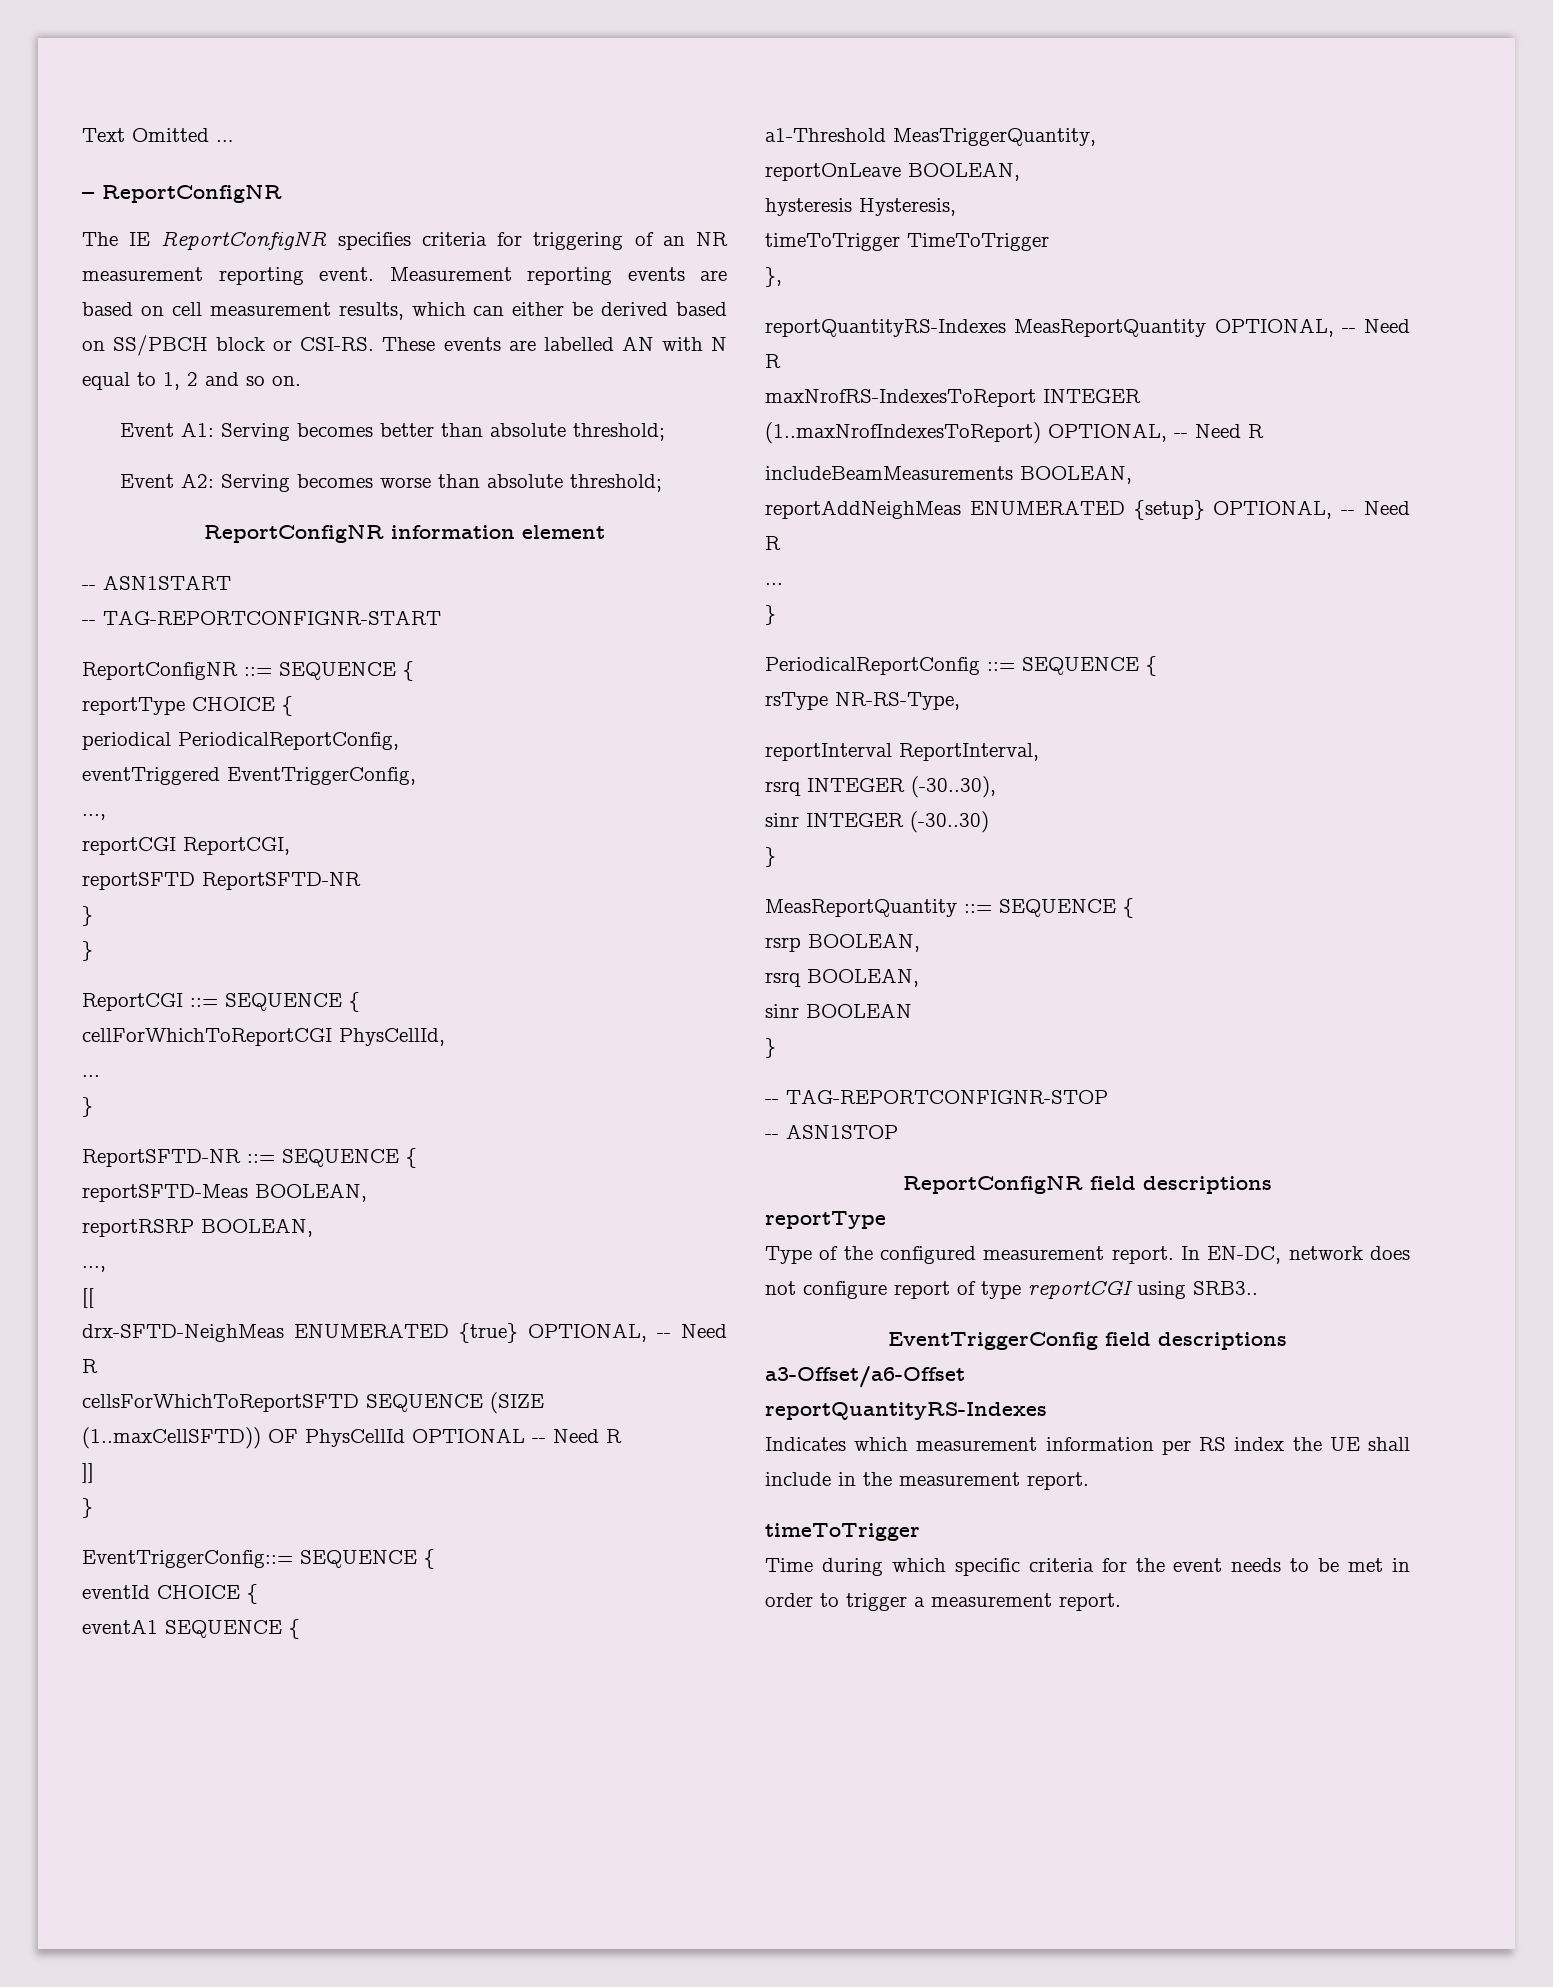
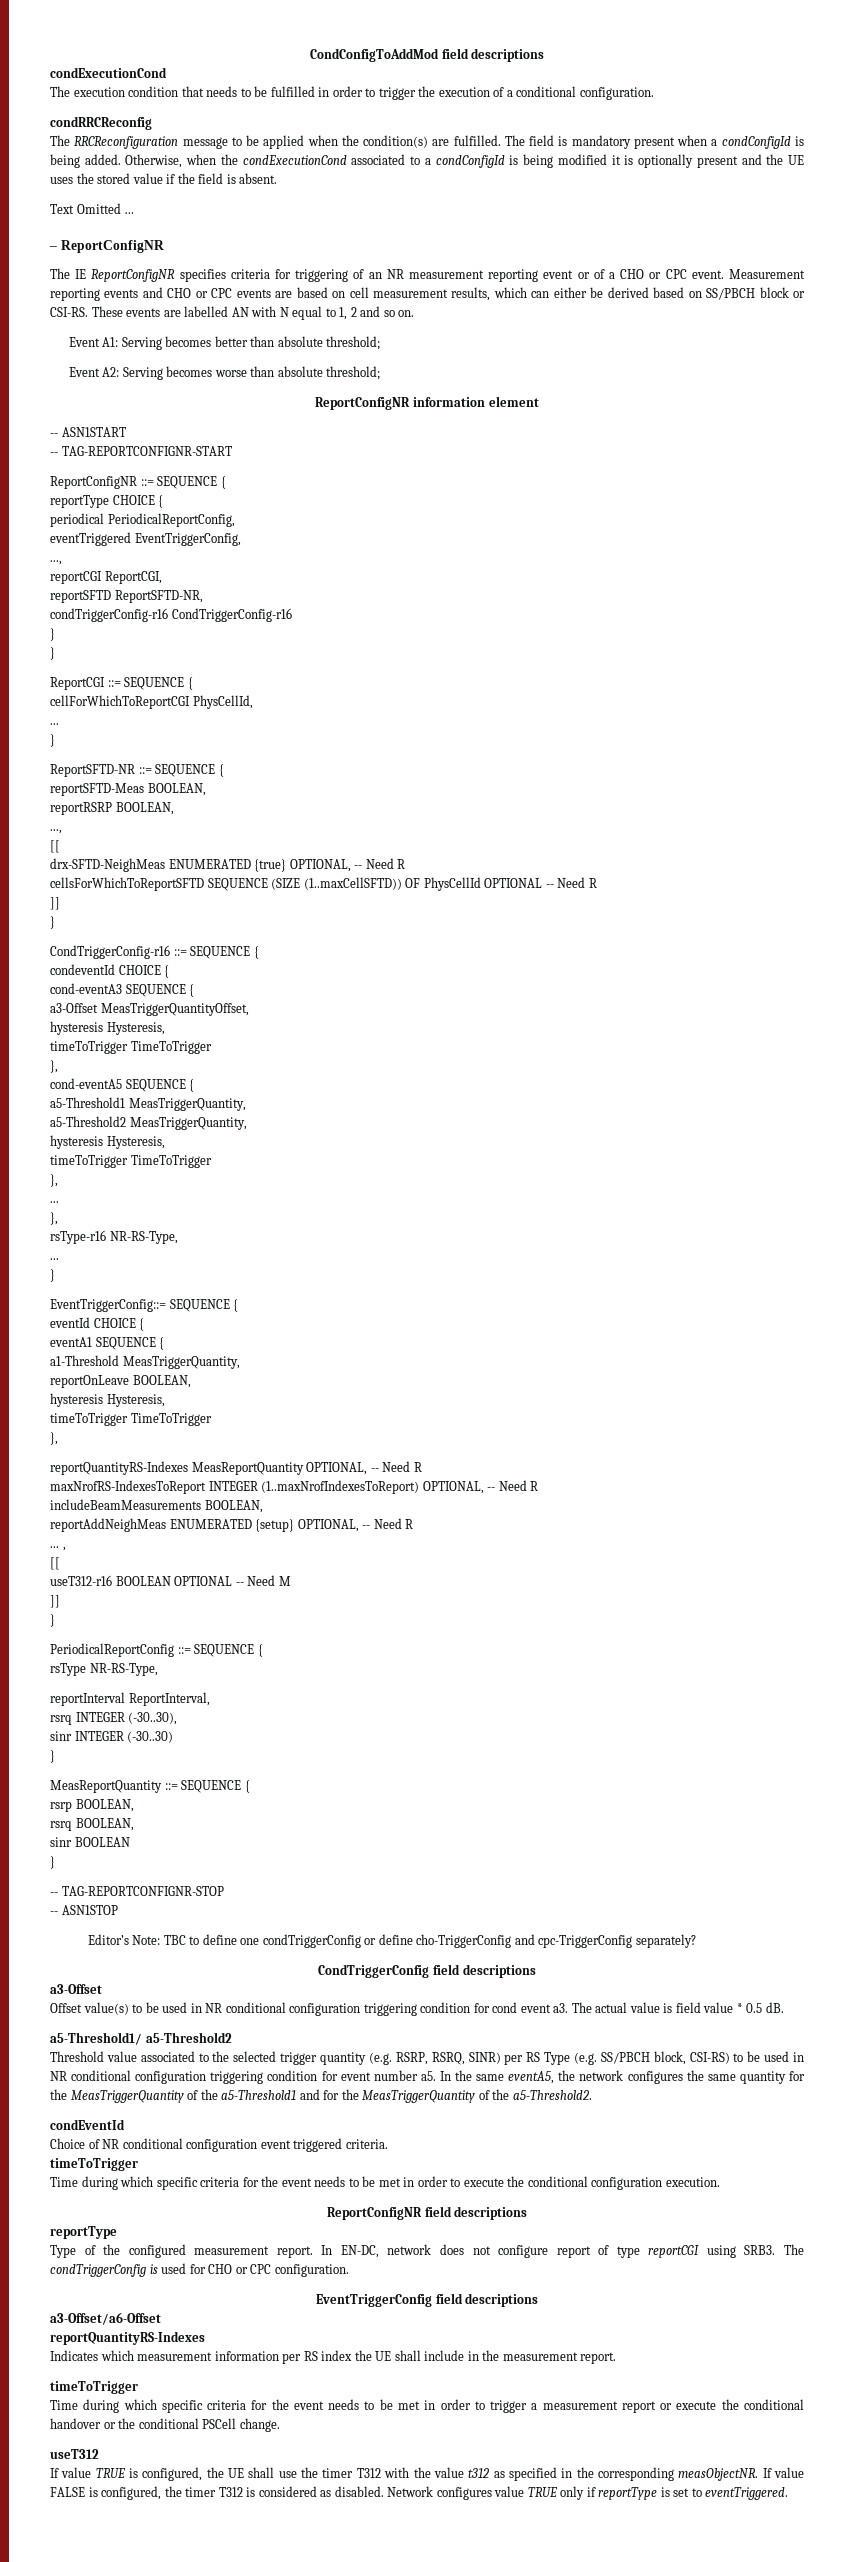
(82, 135) none -> [309,48,545,62] [50,67,167,78] [50,86,654,100] [50,116,152,130] [50,135,805,149] [50,154,804,168] [50,173,278,184] CondConfigToAddMod field descriptions // condExecutionCond // The execution condition that needs to be fulfilled in order to trigger the execution of a conditional configuration. // condRRCReconfig // The RRCReconfiguration message to be applied when the condition(s) are fulfilled. The field is mandatory present when a condConfigId is being added. Otherwise, when the condExecutionCond associated to a condConfigId is being modified it is optionally present and the UE uses the stored value if the field is absent. //
[319,267,612,285] event. Measurement reporting -> [543,269,806,279] [50,287,233,301] event or of a CHO or CPC event. Measurement reporting events and CHO or CPC
[202,872,361,890] ReportSFTD-NR -> [114,590,203,603] [50,608,292,622] ReportSFTD-NR, // condTriggerConfig-r16 CondTriggerConfig-r16
(93, 1508) none -> [50,945,259,959] [50,964,170,978] [50,983,195,997] [50,1003,249,1016] [50,1021,165,1035] [50,1041,212,1054] [50,1060,58,1073] [50,1078,195,1092] [50,1097,246,1111] [50,1116,247,1130] [50,1135,165,1149] [50,1155,212,1168] [50,1174,58,1187] [50,1201,59,1203] [50,1212,58,1225] [50,1230,178,1244] [50,1258,59,1260] [50,1269,55,1282] // CondTriggerConfig-r16 ::= SEQUENCE { // condeventId CHOICE { // cond-eventA3 SEQUENCE { // a3-Offset MeasTriggerQuantityOffset, // hysteresis Hysteresis, // timeToTrigger TimeToTrigger // }, // cond-eventA5 SEQUENCE { // a5-Threshold1 MeasTriggerQuantity, // a5-Threshold2 MeasTriggerQuantity, // hysteresis Hysteresis, // timeToTrigger TimeToTrigger // }, // ... // }, // rsType-r16 NR-RS-Type, // ... // }
(783, 584) none -> [62,1547,66,1551] [50,1557,60,1570] [50,1575,291,1586] [50,1595,60,1608] , // [[ // useT312-r16 BOOLEAN OPTIONAL -- Need M // ]]
(898, 1131) none -> [87,1934,696,1948] [318,1964,536,1978] [50,1984,102,1994] [50,2002,784,2016] [50,2032,232,2045] [50,2051,805,2065] [50,2070,805,2084] [50,2089,592,2103] [50,2119,125,2130] [50,2138,388,2152] [50,2158,138,2171] [50,2176,720,2190] // Editor’s Note: TBC to define one condTriggerConfig or define cho-TriggerConfig and cpc-TriggerConfig separately? // CondTriggerConfig field descriptions // a3-Offset // Offset value(s) to be used in NR conditional configuration triggering condition for cond event a3. The actual value is field value * 0.5 dB. // a5-Threshold1/ a5-Threshold2 // Threshold value associated to the selected trigger quantity (e.g. RSRP, RSRQ, SINR) per RS Type (e.g. SS/PBCH block, CSI-RS) to be used in NR conditional configuration triggering condition for event number a5. In the same eventA5, the network configures the same quantity for the MeasTriggerQuantity of the a5-Threshold1 and for the MeasTriggerQuantity of the a5-Threshold2. // condEventId // Choice of NR conditional configuration event triggered criteria. // timeToTrigger // Time during which specific criteria for the event needs to be met in order to execute the conditional configuration execution.
[1193,1281,1258,1295] SRB3.. -> [744,2244,804,2255] [50,2263,349,2277] SRB3. The condTriggerConfig is used for CHO or CPC configuration.
[1059,1593,1121,1611] report. -> [621,2399,804,2413] [50,2418,280,2432] [50,2449,99,2459] [50,2467,804,2481] [50,2486,789,2500] report or execute the conditional handover or the conditional PSCell change. // useT312 // If value TRUE is configured, the UE shall use the timer T312 with the value t312 as specified in the corresponding measObjectNR. If value FALSE is configured, the timer T312 is considered as disabled. Network configures value TRUE only if reportType is set to eventTriggered.

